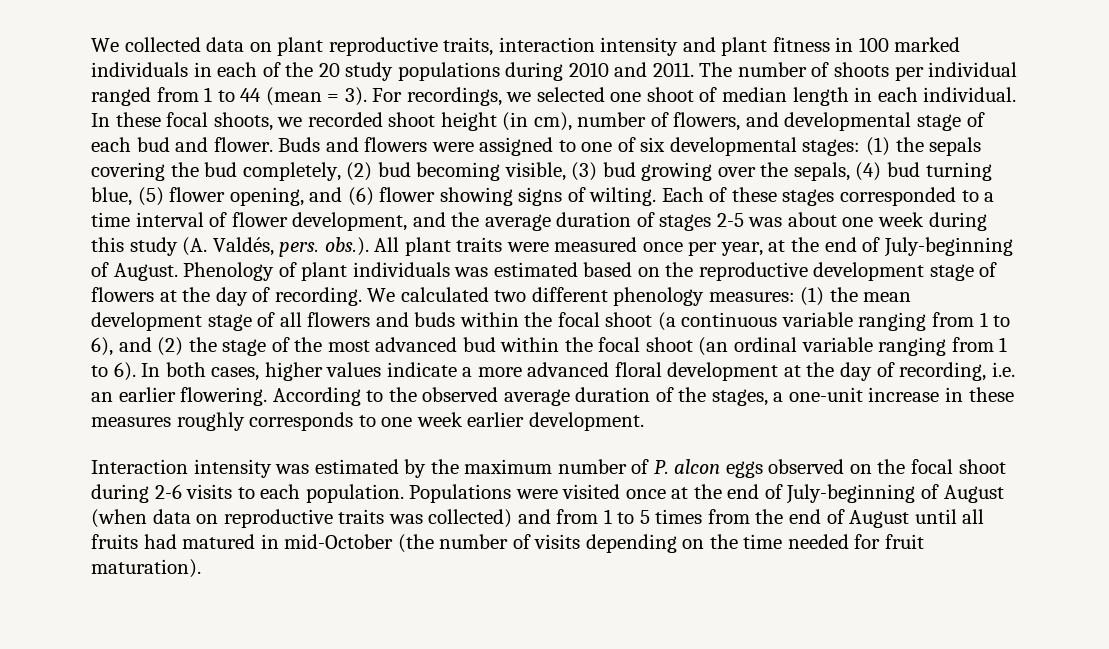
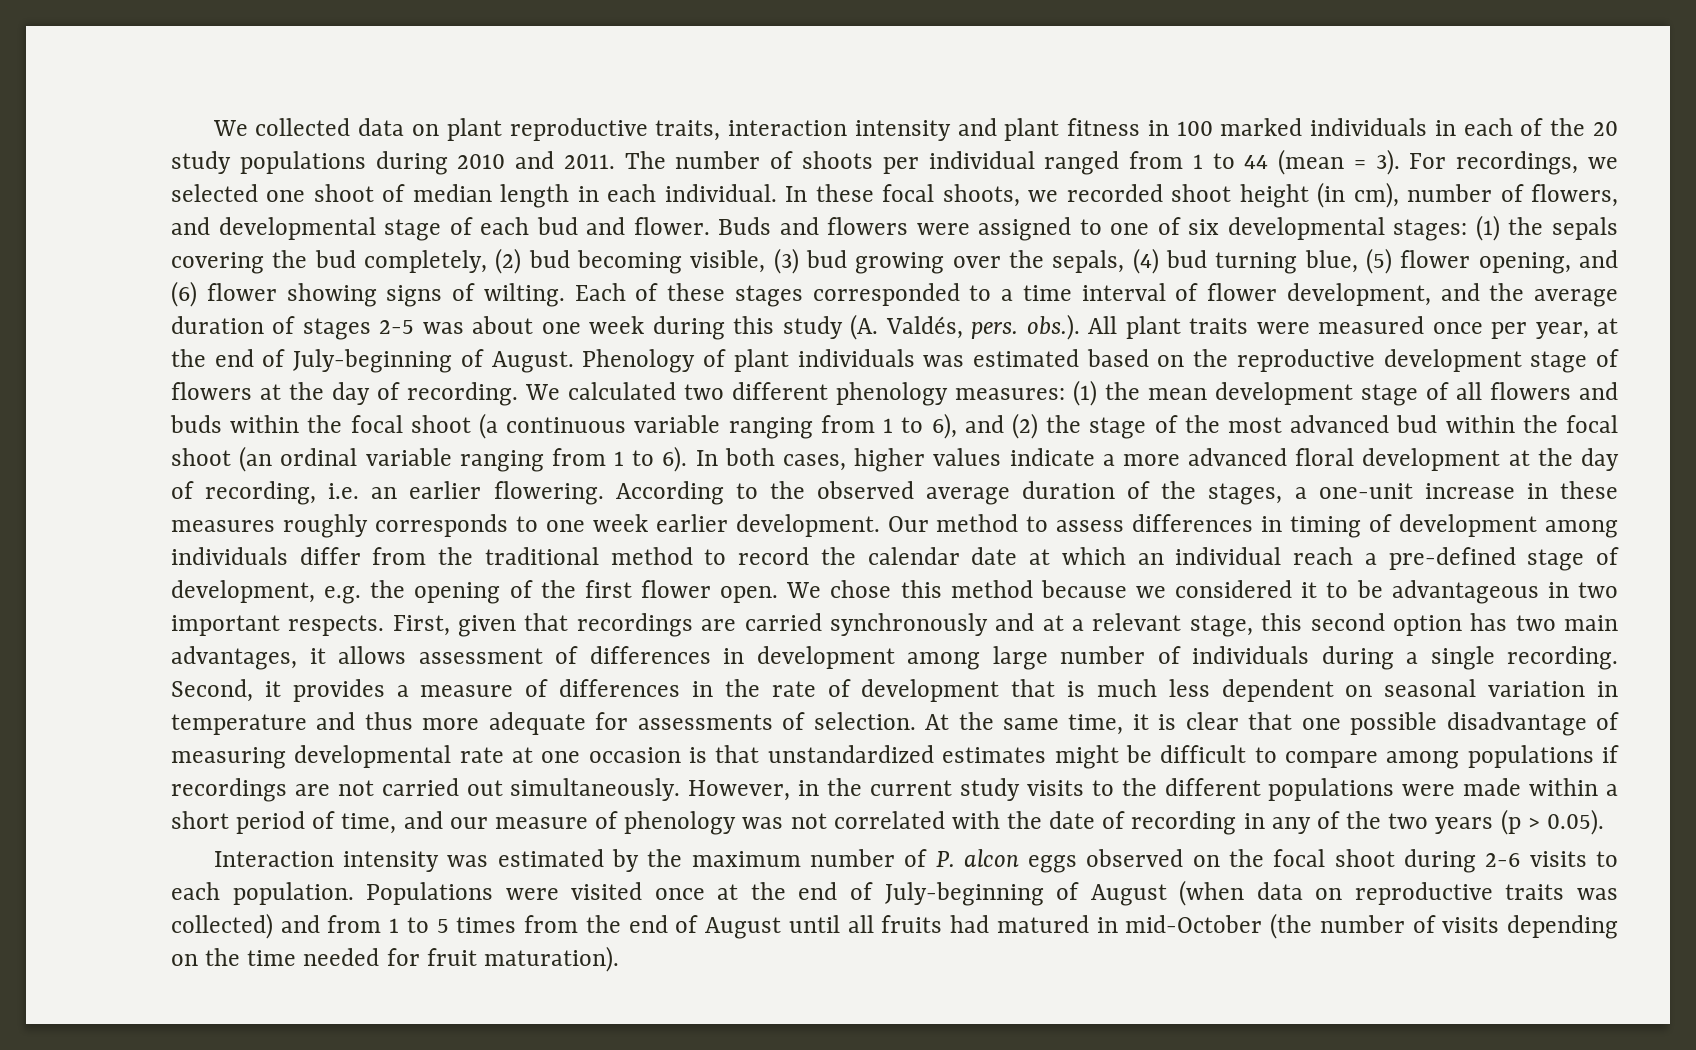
(644, 421) none -> [887,514,1619,538] [171,547,1619,571] [171,580,1618,604] [171,613,1619,637] [171,646,1618,670] [171,679,1618,702] [171,712,1620,736] [171,745,1619,769] [171,778,1619,802] [171,809,1604,835] Our method to assess differences in timing of development among individuals differ from the traditional method to record the calendar date at which an individual reach a pre-defined stage of development, e.g. the opening of the first flower open. We chose this method because we considered it to be advantageous in two important respects. First, given that recordings are carried synchronously and at a relevant stage, this second option has two main advantages, it allows assessment of differences in development among large number of individuals during a single recording. Second, it provides a measure of differences in the rate of development that is much less dependent on seasonal variation in temperature and thus more adequate for assessments of selection. At the same time, it is clear that one possible disadvantage of measuring developmental rate at one occasion is that unstandardized estimates might be difficult to compare among populations if recordings are not carried out simultaneously. However, in the current study visits to the different populations were made within a short period of time, and our measure of phenology was not correlated with the date of recording in any of the two years (p > 0.05).

